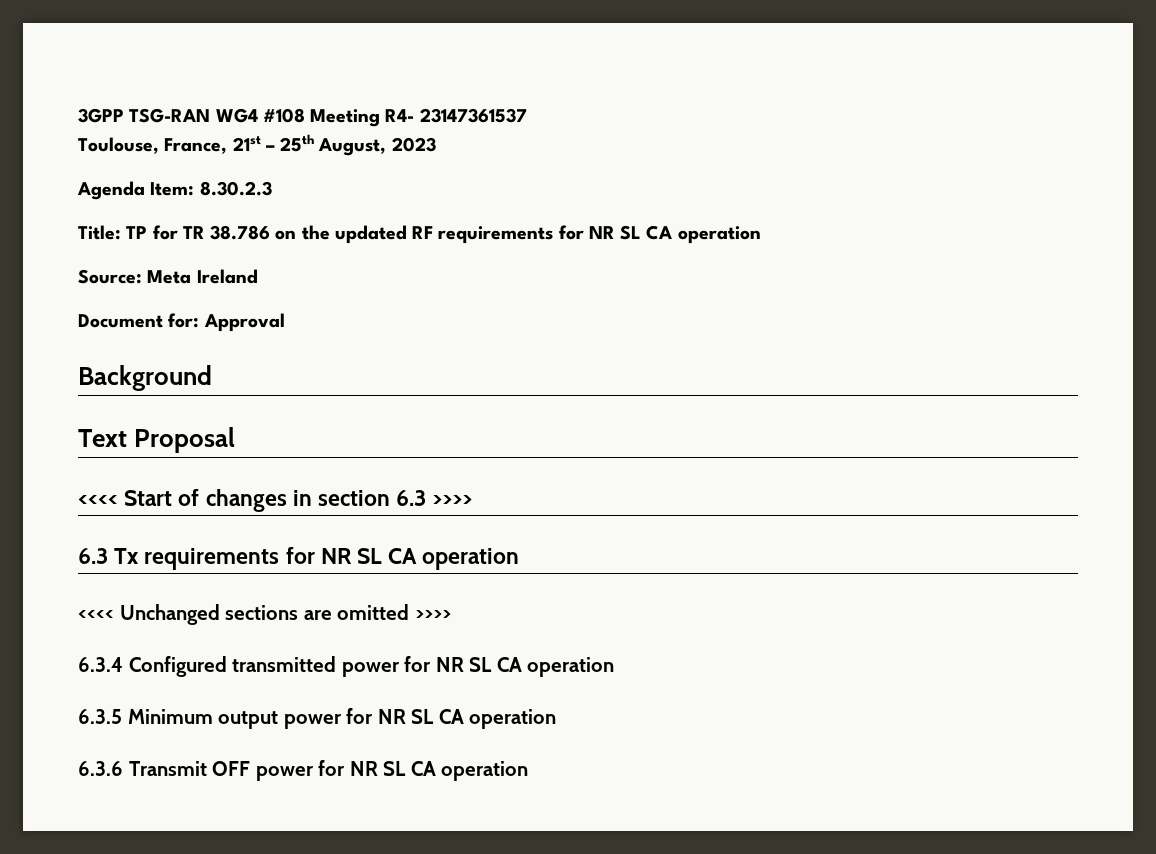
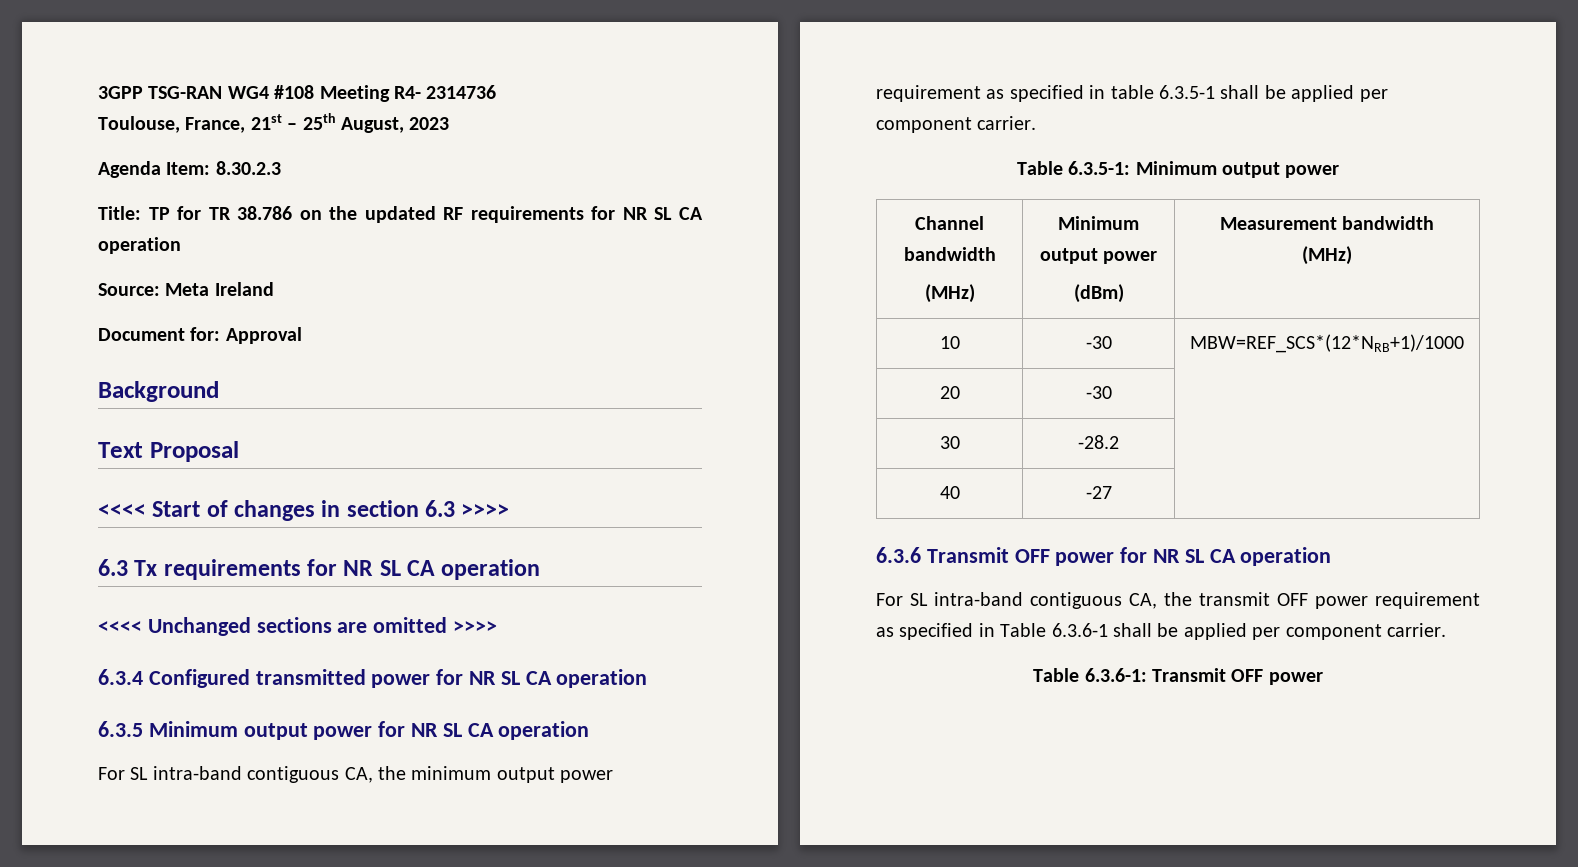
[419,108,527,123] 23147361537 -> [426,85,497,99] 2314736
(557, 719) none -> [98,766,614,783] [876,85,1388,102] [876,116,1037,133] [1016,161,1340,178] [915,216,984,230] [903,247,996,261] [924,284,975,303] [1058,216,1139,230] [1039,248,1158,264] [1073,284,1124,303] [1219,216,1435,230] [1302,246,1352,265] [939,336,960,349] [1085,336,1112,349] [1190,334,1464,353] [939,386,960,399] [1085,386,1112,399] [939,436,960,449] [1078,435,1119,449] [939,486,960,499] [1085,486,1112,499] // For SL intra-band contiguous CA, the minimum output power requirement as specified in table 6.3.5-1 shall be applied per component carrier. // Table 6.3.5-1: Minimum output power // Channel bandwidth // (MHz) | Minimum output power // (dBm) | Measurement bandwidth // (MHz) // 10 | -30 | MBW=REF_SCS*(12*NRB+1)/1000 // 20 | -30 | // 30 | -28.2 | // 40 | -27 |
(529, 771) none -> [876,592,1480,609] [876,623,1446,640] [1033,668,1323,685] // For SL intra-band contiguous CA, the transmit OFF power requirement as specified in Table 6.3.6-1 shall be applied per component carrier. // Table 6.3.6-1: Transmit OFF power

